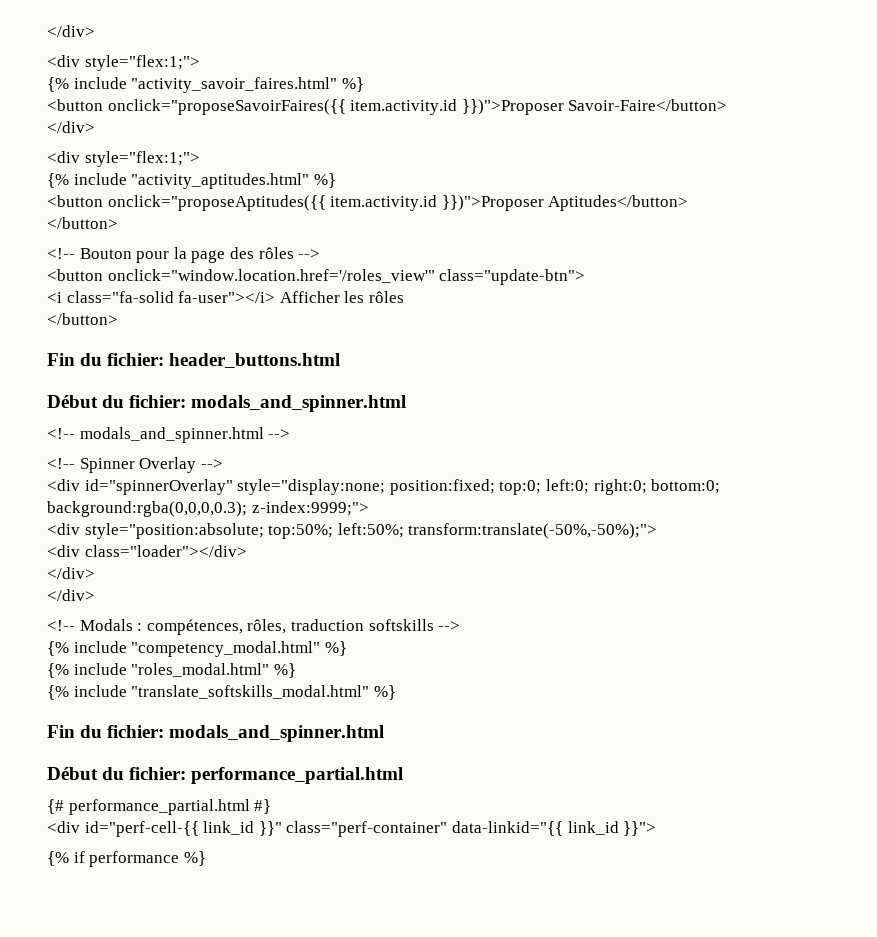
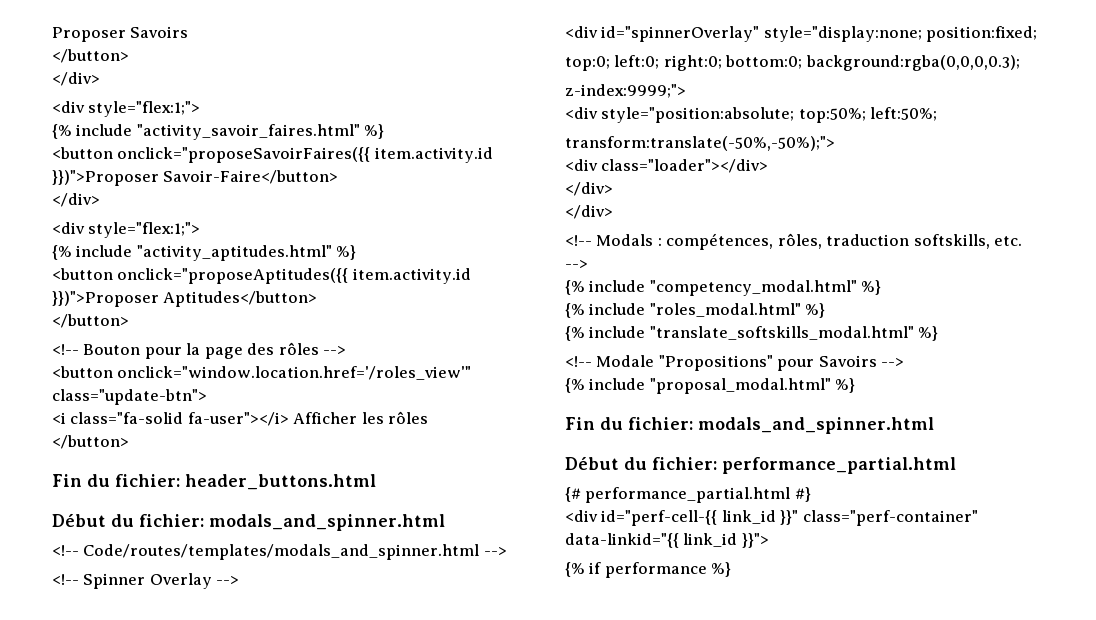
(47, 31) none -> [52,26,189,42] [52,49,129,63] Proposer Savoirs // </button> //
[79,427,264,443] modals_and_spinner.html -> [83,544,480,560] Code/routes/templates/modals_and_spinner.html
(495, 487) none -> (1038, 34) //
(247, 509) none -> (1020, 63) //
(404, 530) none -> (938, 114) //
[368,619,434,631] softskills -> [913,234,1023,249] softskills, etc.
(396, 692) none -> [565,355,905,371] [565,378,856,394] // <!-- Modale "Propositions" pour Savoirs --> // {% include "proposal_modal.html" %}

